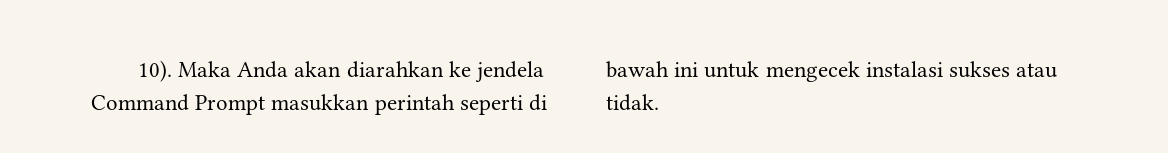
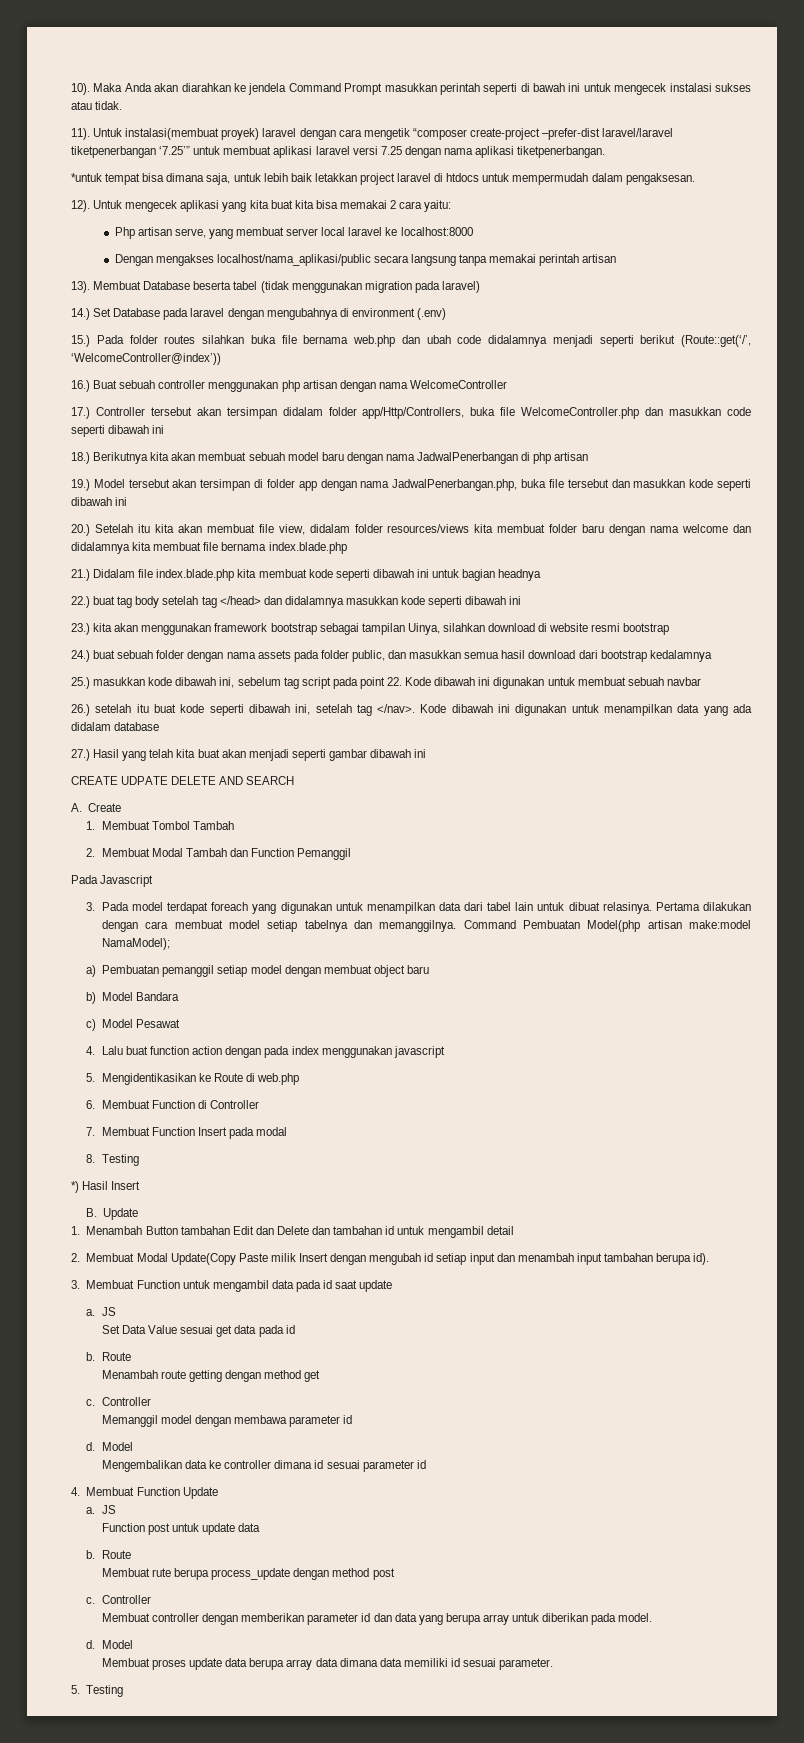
(659, 102) none -> [71,128,674,140] [71,146,606,158] [71,173,695,185] [71,200,452,212] [114,227,473,239] [114,254,617,266] [71,281,480,293] [71,308,446,320] [71,335,751,347] [71,353,221,365] [71,380,507,392] [71,407,751,419] [71,425,165,437] [71,452,589,464] [71,479,752,491] [71,497,128,506] [71,524,752,536] [71,542,347,554] [71,569,542,581] [71,596,522,608] [71,623,670,635] [71,650,712,662] [71,677,701,689] [71,704,752,716] [71,722,160,731] [71,749,427,761] [71,776,295,785] [71,803,121,812] [86,821,235,830] [86,848,352,860] [71,875,154,887] [86,902,751,914] [101,920,751,932] [101,938,170,950] [86,965,429,977] [86,992,180,1004] [86,1019,181,1031] [86,1046,445,1058] [86,1073,300,1085] [86,1100,260,1109] [86,1127,288,1139] [86,1154,139,1166] [71,1181,141,1193] [86,1208,139,1220] [71,1226,514,1238] [71,1253,710,1265] [71,1280,393,1292] [86,1307,116,1316] [101,1325,295,1337] [86,1352,131,1361] [101,1370,321,1382] [86,1397,151,1406] [101,1415,353,1427] [86,1442,133,1451] [101,1460,426,1472] [71,1487,218,1499] [86,1505,116,1514] [101,1523,261,1535] [86,1550,131,1559] [101,1568,395,1580] [86,1595,151,1604] [101,1613,653,1625] [86,1640,133,1649] [101,1658,554,1670] [71,1685,124,1697] // 11). Untuk instalasi(membuat proyek) laravel dengan cara mengetik “composer create-project –prefer-dist laravel/laravel tiketpenerbangan ‘7.25’” untuk membuat aplikasi laravel versi 7.25 dengan nama aplikasi tiketpenerbangan. // *untuk tempat bisa dimana saja, untuk lebih baik letakkan project laravel di htdocs untuk mempermudah dalam pengaksesan. // 12). Untuk mengecek aplikasi yang kita buat kita bisa memakai 2 cara yaitu: // Php artisan serve, yang membuat server local laravel ke localhost:8000 // Dengan mengakses localhost/nama_aplikasi/public secara langsung tanpa memakai perintah artisan // 13). Membuat Database beserta tabel (tidak menggunakan migration pada laravel) // 14.) Set Database pada laravel dengan mengubahnya di environment (.env) // 15.) Pada folder routes silahkan buka file bernama web.php dan ubah code didalamnya menjadi seperti berikut (Route::get(‘/’, ‘WelcomeController@index’)) // 16.) Buat sebuah controller menggunakan php artisan dengan nama WelcomeController // 17.) Controller tersebut akan tersimpan didalam folder app/Http/Controllers, buka file WelcomeController.php dan masukkan code seperti dibawah ini // 18.) Berikutnya kita akan membuat sebuah model baru dengan nama JadwalPenerbangan di php artisan // 19.) Model tersebut akan tersimpan di folder app dengan nama JadwalPenerbangan.php, buka file tersebut dan masukkan kode seperti dibawah ini // 20.) Setelah itu kita akan membuat file view, didalam folder resources/views kita membuat folder baru dengan nama welcome dan didalamnya kita membuat file bernama index.blade.php // 21.) Didalam file index.blade.php kita membuat kode seperti dibawah ini untuk bagian headnya // 22.) buat tag body setelah tag </head> dan didalamnya masukkan kode seperti dibawah ini // 23.) kita akan menggunakan framework bootstrap sebagai tampilan Uinya, silahkan download di website resmi bootstrap // 24.) buat sebuah folder dengan nama assets pada folder public, dan masukkan semua hasil download dari bootstrap kedalamnya // 25.) masukkan kode dibawah ini, sebelum tag script pada point 22. Kode dibawah ini digunakan untuk membuat sebuah navbar // 26.) setelah itu buat kode seperti dibawah ini, setelah tag </nav>. Kode dibawah ini digunakan untuk menampilkan data yang ada didalam database // 27.) Hasil yang telah kita buat akan menjadi seperti gambar dibawah ini // CREATE UDPATE DELETE AND SEARCH // A. Create // 1. Membuat Tombol Tambah // 2. Membuat Modal Tambah dan Function Pemanggil // Pada Javascript // 3. Pada model terdapat foreach yang digunakan untuk menampilkan data dari tabel lain untuk dibuat relasinya. Pertama dilakukan dengan cara membuat model setiap tabelnya dan memanggilnya. Command Pembuatan Model(php artisan make:model NamaModel); // a) Pembuatan pemanggil setiap model dengan membuat object baru // b) Model Bandara // c) Model Pesawat // 4. Lalu buat function action dengan pada index menggunakan javascript // 5. Mengidentikasikan ke Route di web.php // 6. Membuat Function di Controller // 7. Membuat Function Insert pada modal // 8. Testing // *) Hasil Insert // B. Update // 1. Menambah Button tambahan Edit dan Delete dan tambahan id untuk mengambil detail // 2. Membuat Modal Update(Copy Paste milik Insert dengan mengubah id setiap input dan menambah input tambahan berupa id). // 3. Membuat Function untuk mengambil data pada id saat update // a. JS // Set Data Value sesuai get data pada id // b. Route // Menambah route getting dengan method get // c. Controller // Memanggil model dengan membawa parameter id // d. Model // Mengembalikan data ke controller dimana id sesuai parameter id // 4. Membuat Function Update // a. JS // Function post untuk update data // b. Route // Membuat rute berupa process_update dengan method post // c. Controller // Membuat controller dengan memberikan parameter id dan data yang berupa array untuk diberikan pada model. // d. Model // Membuat proses update data berupa array data dimana data memiliki id sesuai parameter. // 5. Testing

